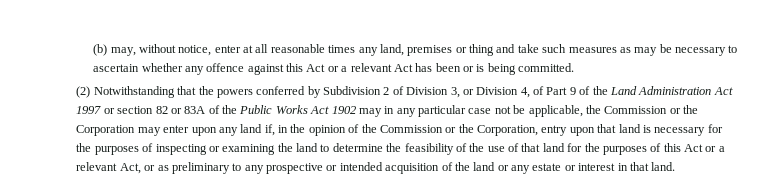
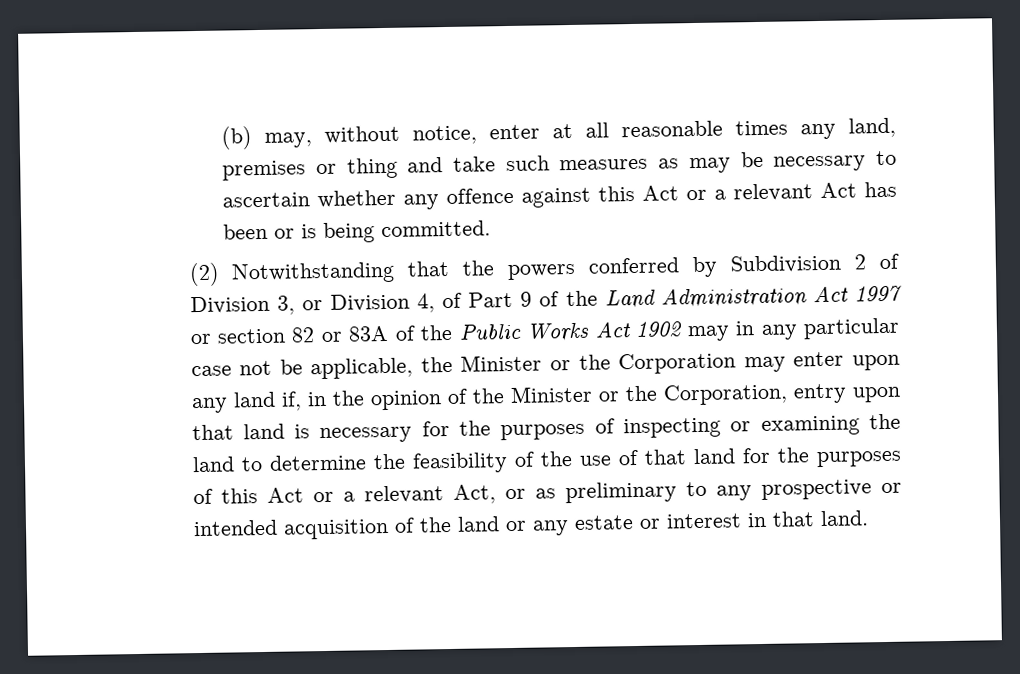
[604,106,668,114] Commission -> [460,354,543,372] Minister
[379,125,443,133] Commission -> [509,385,593,404] Minister

